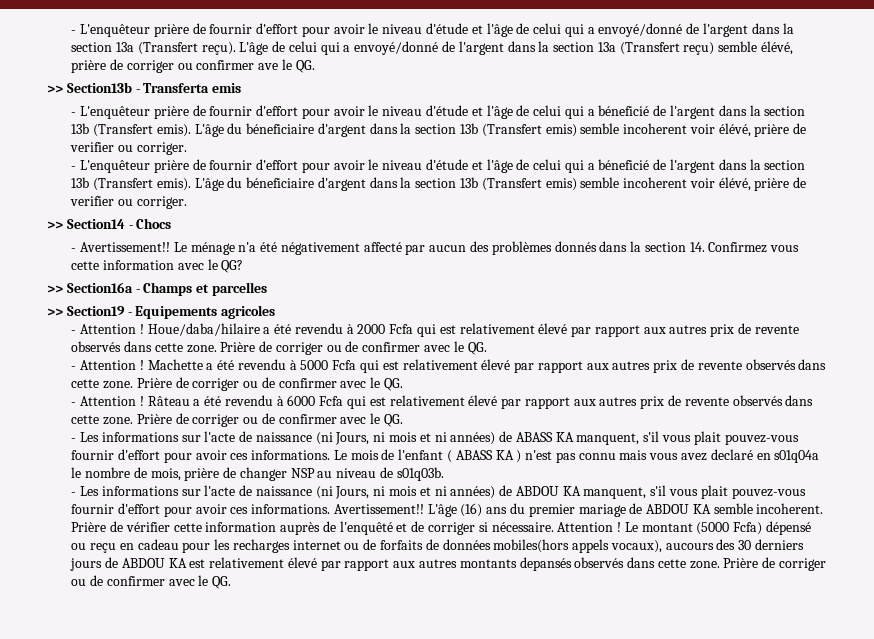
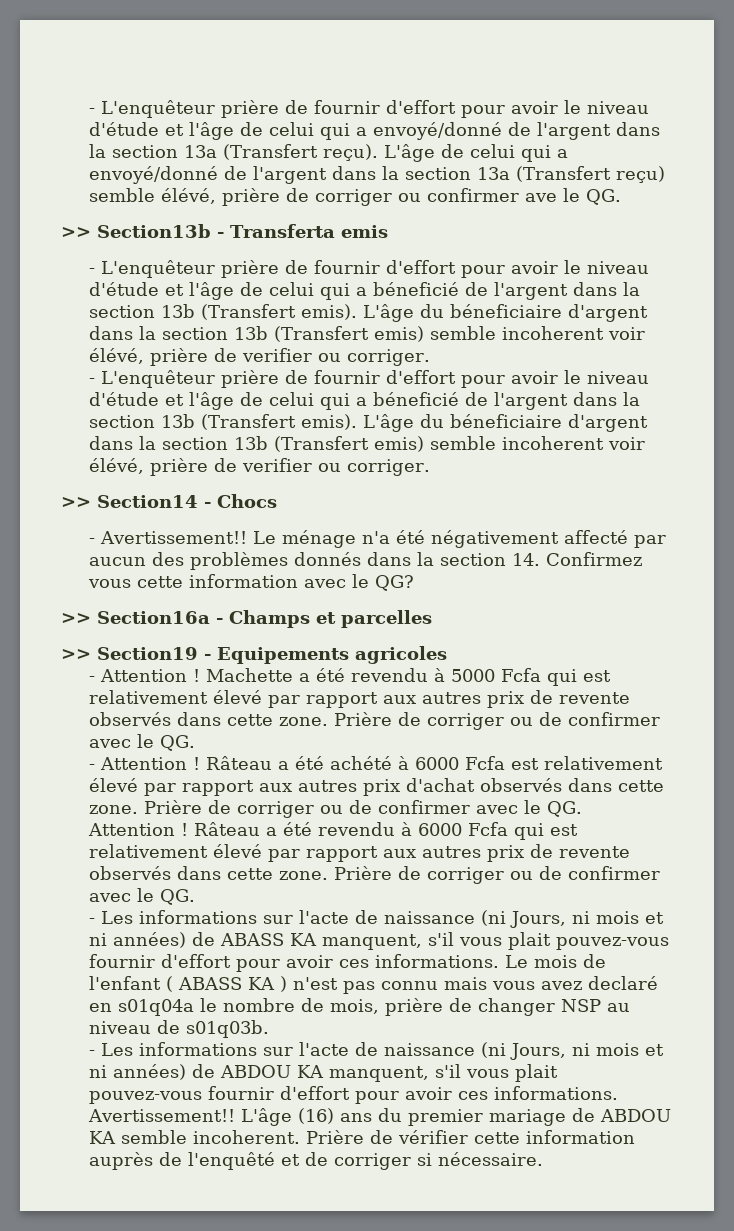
[71,323,799,337] [71,341,487,355] // - Attention ! Houe/daba/hilaire a été revendu à 2000 Fcfa qui est relativement élevé par rapport aux autres prix de revente observés dans cette zone. Prière de corriger ou de confirmer avec le QG. -> (447, 655) none
(222, 401) none -> [329,756,663,770] [88,778,664,796] [88,800,582,818] [87,822,312,836] achété à 6000 Fcfa est relativement élevé par rapport aux autres prix d'achat observés dans cette zone. Prière de corriger ou de confirmer avec le QG. Attention ! Râteau a été
[557,521,811,535] [71,539,804,553] [70,557,826,571] [71,575,232,589] Attention ! Le montant (5000 Fcfa) dépensé ou reçu en cadeau pour les recharges internet ou de forfaits de données mobiles(hors appels vocaux), aucours des 30 derniers jours de ABDOU KA est relativement élevé par rapport aux autres montants depansés observés dans cette zone. Prière de corriger ou de confirmer avec le QG. -> (543, 1159) none

